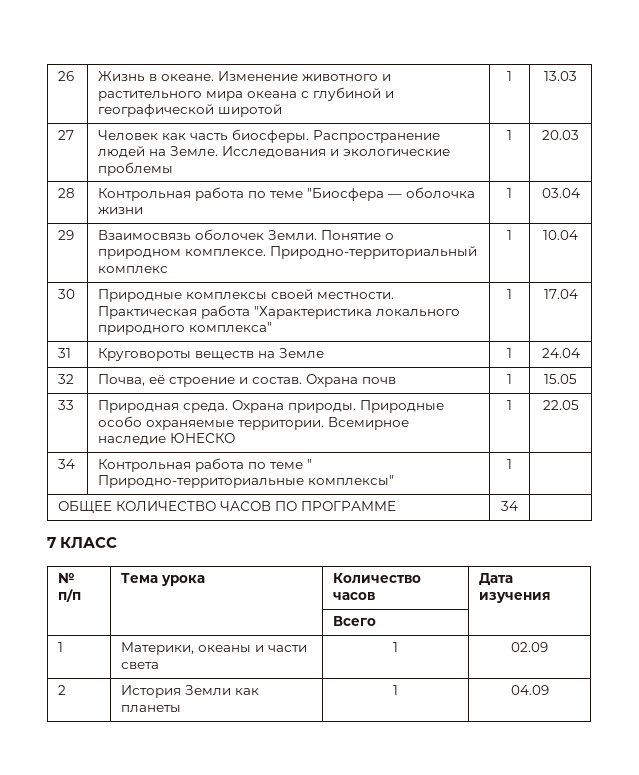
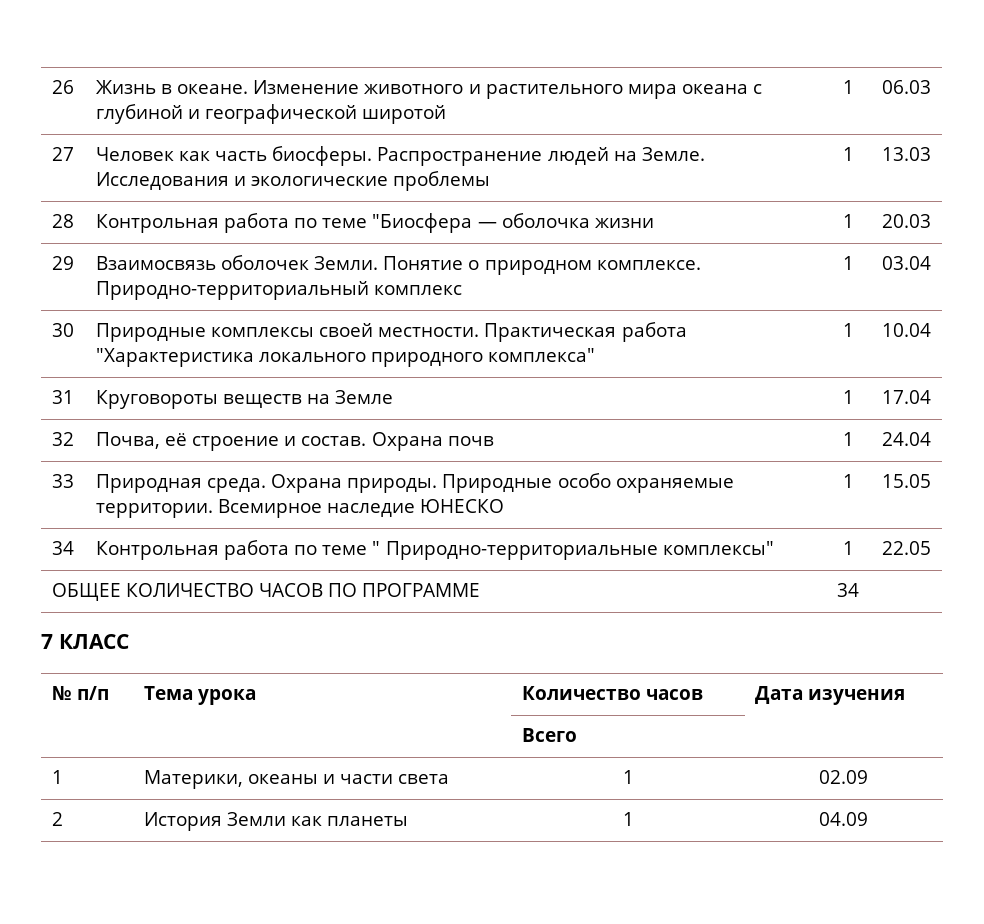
[544,71,577,81] 13.03 -> [881,80,931,94] 06.03
[542,130,579,140] 20.03 -> [881,147,931,161] 13.03
[541,188,580,198] 03.04 -> [881,214,931,228] 20.03
[543,230,578,240] 10.04 -> [881,256,931,270] 03.04
[543,289,578,299] 17.04 -> [881,323,931,337] 10.04
[541,348,580,358] 24.04 -> [881,390,931,404] 17.04
[544,374,577,384] 15.05 -> [881,432,931,446] 24.04
[542,400,579,410] 22.05 -> [881,474,931,488] 15.05
(512, 464) none -> [881,541,931,555] 22.05

